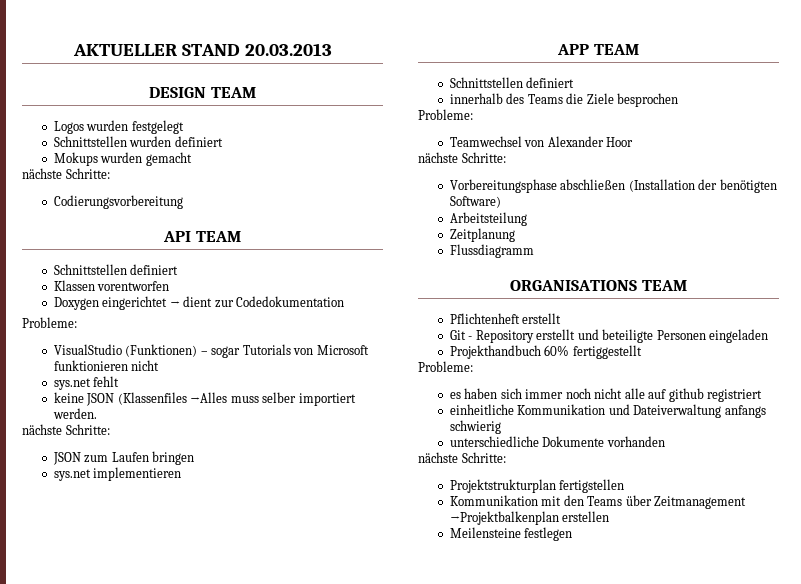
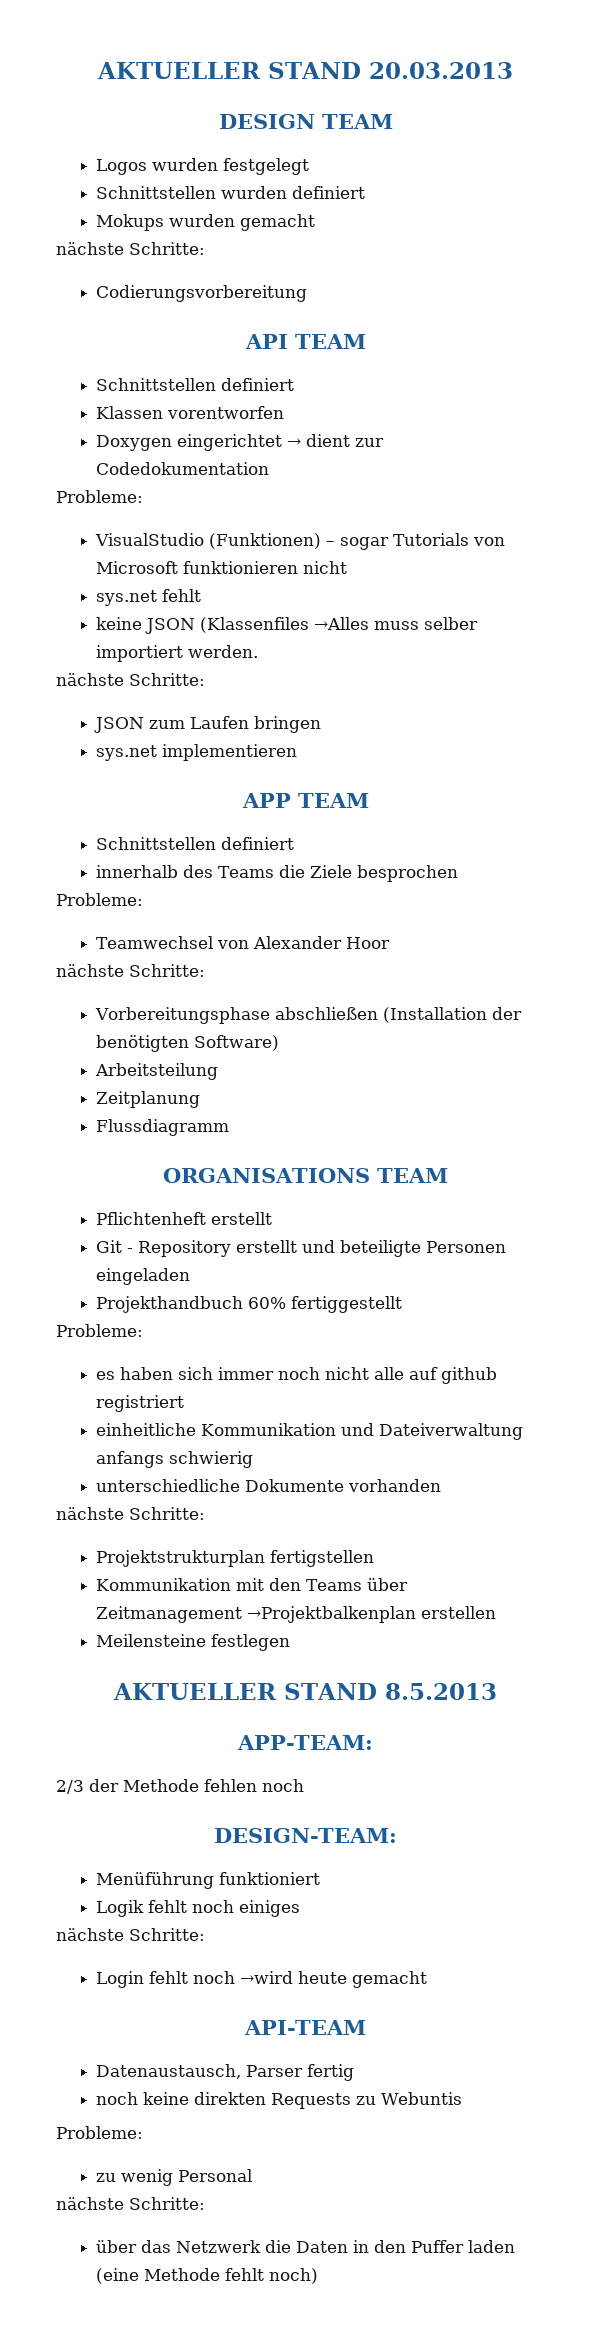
(573, 534) none -> [113,1683,497,1700] [236,1735,374,1750] [56,1779,304,1794] [213,1828,398,1843] [95,1872,320,1889] [95,1900,300,1917] [56,1928,205,1941] [95,1971,427,1988] [243,2020,367,2035] [95,2064,354,2081] [95,2092,462,2109] [56,2126,143,2139] [95,2169,252,2186] [56,2197,205,2210] [95,2240,515,2253] [95,2268,318,2284] // AKTUELLER STAND 8.5.2013 // APP-TEAM: // 2/3 der Methode fehlen noch // DESIGN-TEAM: // Menüführung funktioniert // Logik fehlt noch einiges // nächste Schritte: // Login fehlt noch →wird heute gemacht // API-TEAM // Datenaustausch, Parser fertig // noch keine direkten Requests zu Webuntis // Probleme: // zu wenig Personal // nächste Schritte: // über das Netzwerk die Daten in den Puffer laden (eine Methode fehlt noch)

